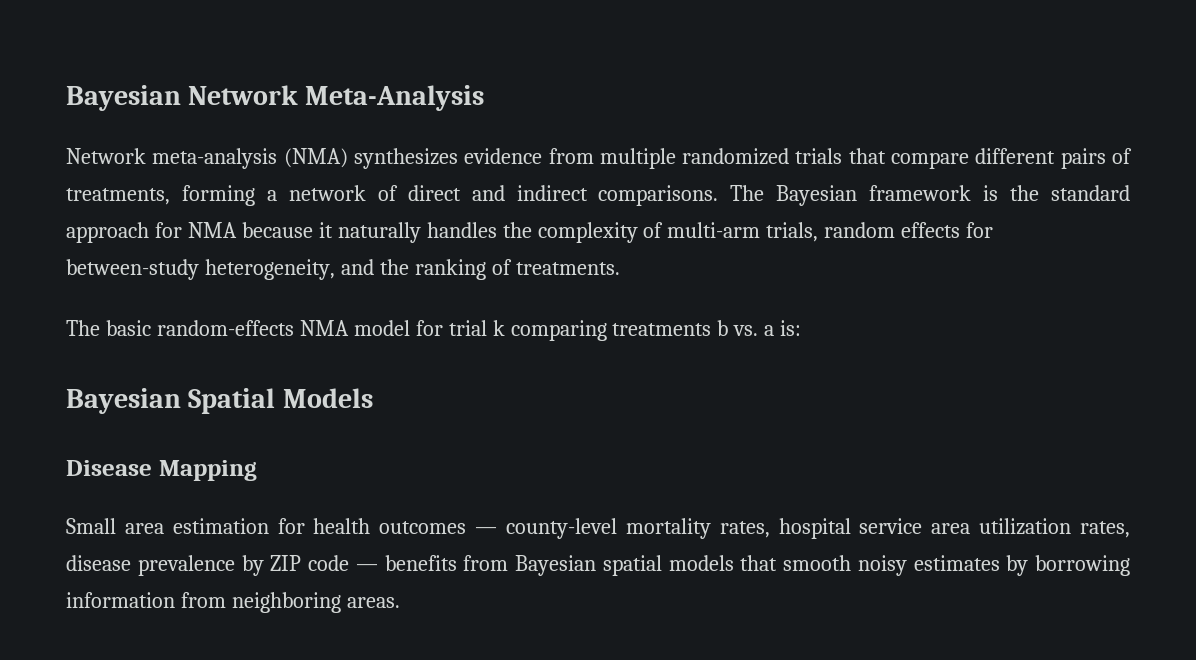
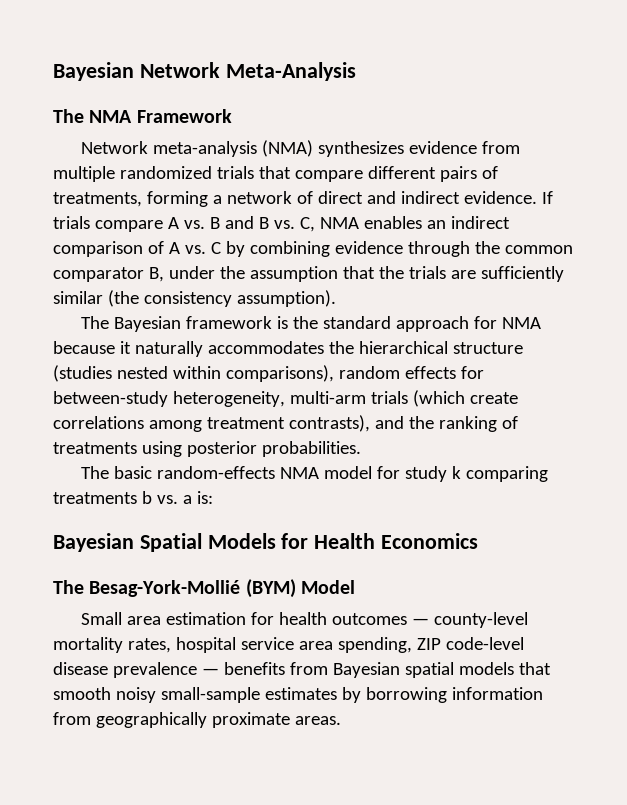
(484, 98) none -> [53,109,232,123] // The NMA Framework
[598,185,719,206] comparisons. -> [463,191,553,204] [53,216,510,232] [53,241,573,257] [53,266,564,282] [53,290,336,307] evidence. If trials compare A vs. B and B vs. C, NMA enables an indirect comparison of A vs. C by combining evidence through the common comparator B, under the assumption that the trials are sufficiently similar (the consistency assumption). //
[426,222,819,243] handles the complexity of multi-arm trials, -> [207,341,523,354] [53,365,334,382] accommodates the hierarchical structure (studies nested within comparisons),
[340,259,620,280] and the ranking of treatments. -> [289,390,518,407] [53,415,518,432] [53,441,361,457] multi-arm trials (which create correlations among treatment contrasts), and the ranking of treatments using posterior probabilities.
[448,320,487,336] trial -> [404,466,447,482] study
[66,460,257,481] // Disease Mapping -> [281,533,479,549] [53,579,356,598] for Health Economics // The Besag-York-Mollié (BYM) Model
[979,518,1131,538] [66,555,349,576] utilization rates, disease prevalence by ZIP code -> [337,637,524,653] [53,662,197,678] spending, ZIP code-level disease prevalence
(907, 565) none -> [160,687,260,703] small-sample
[231,592,341,613] neighboring -> [95,712,290,728] geographically proximate

